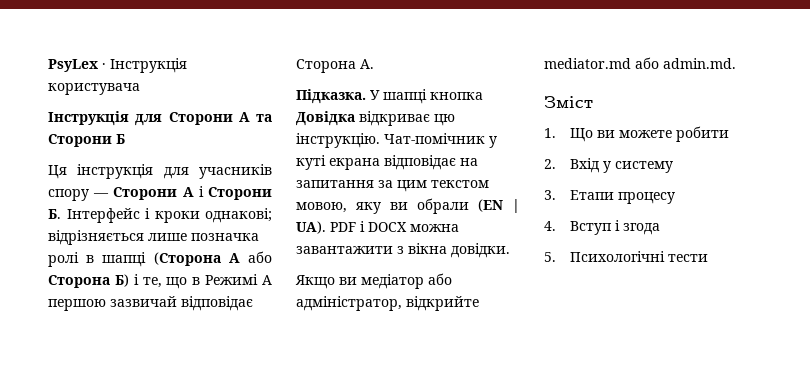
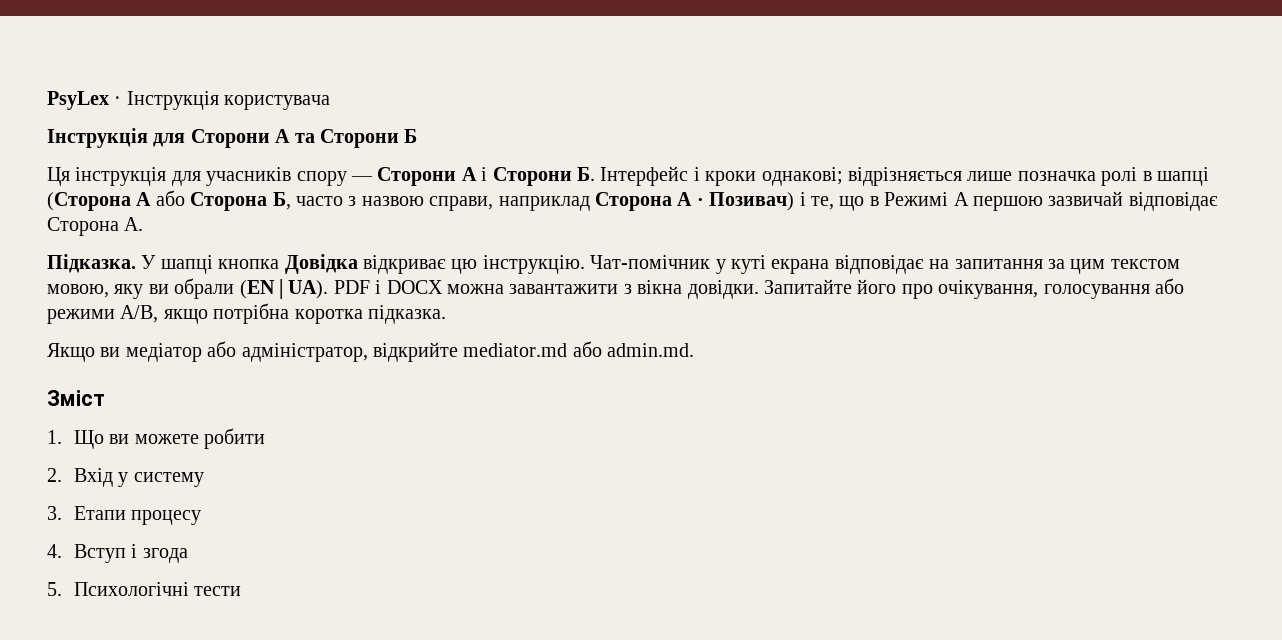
[114,274,129,287] Б) -> [272,192,795,211] Б, часто з назвою справи, наприклад Сторона А · Позивач)
(510, 250) none -> [763,278,1184,299] [47,303,446,324] Запитайте його про очікування, голосування або режими A/B, якщо потрібна коротка підказка.

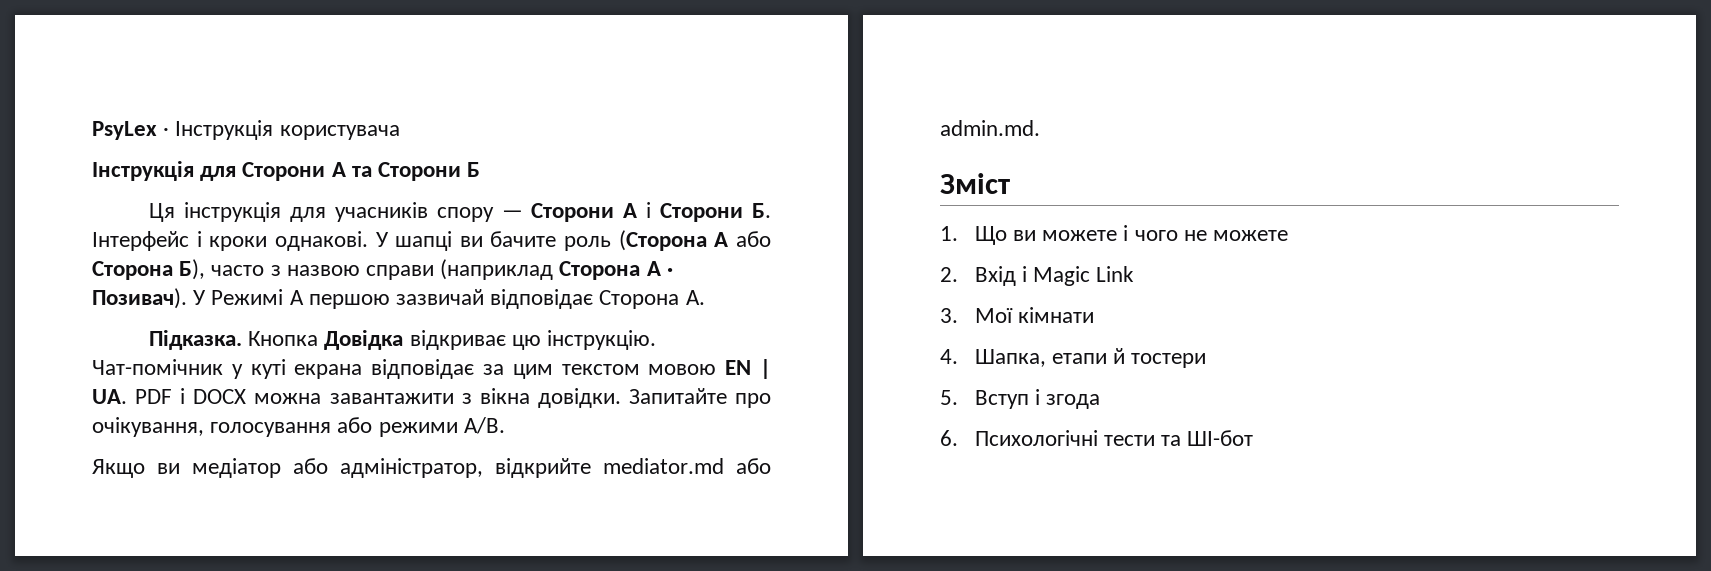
[761,167,1209,186] однакові; відрізняється лише позначка ролі в шапці -> [274,231,612,251] однакові. У шапці ви бачите роль
[272,192,291,210] Б, -> [179,259,206,280] Б),
[429,196,590,211] справи, наприклад -> [366,259,554,280] справи (наприклад
[709,192,879,211] Позивач) і те, що в -> [92,288,207,309] Позивач). У
[141,255,280,274] У шапці кнопка -> [248,331,319,346] Кнопка
[929,259,1043,269] на запитання -> (475, 369) none
[47,278,329,299] мовою, яку ви обрали (EN | UA). -> [648,359,771,379] [92,389,127,404] мовою EN | UA.
[857,279,897,294] його -> (727, 396) none
[120,303,446,324] A/B, якщо потрібна коротка підказка. -> [463,417,505,434] A/B.
[204,428,266,449] [47,468,204,487] [47,506,202,525] [47,544,62,558] робити // 2. Вхід у систему // 3. Етапи процесу // 4. -> [1123,225,1288,241] [940,266,1135,286] [940,307,1094,323] [940,348,1207,368] [940,390,958,405] і чого не можете // 2. Вхід і Magic Link // 3. Мої кімнати // 4. Шапка, етапи й тостери // 5.
[47,582,62,596] 5. -> [940,430,958,446] 6.
(242, 591) none -> [1161,430,1254,446] та ШІ-бот

